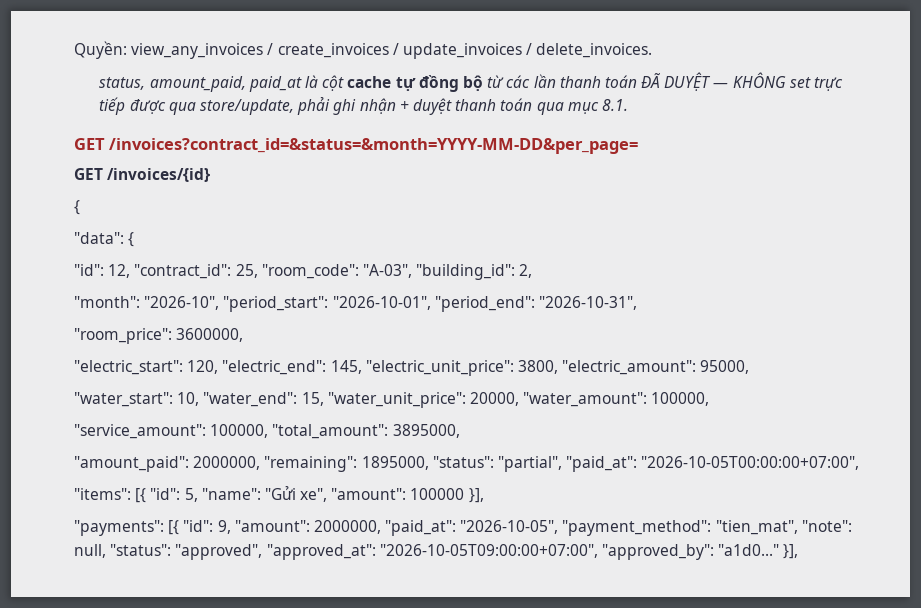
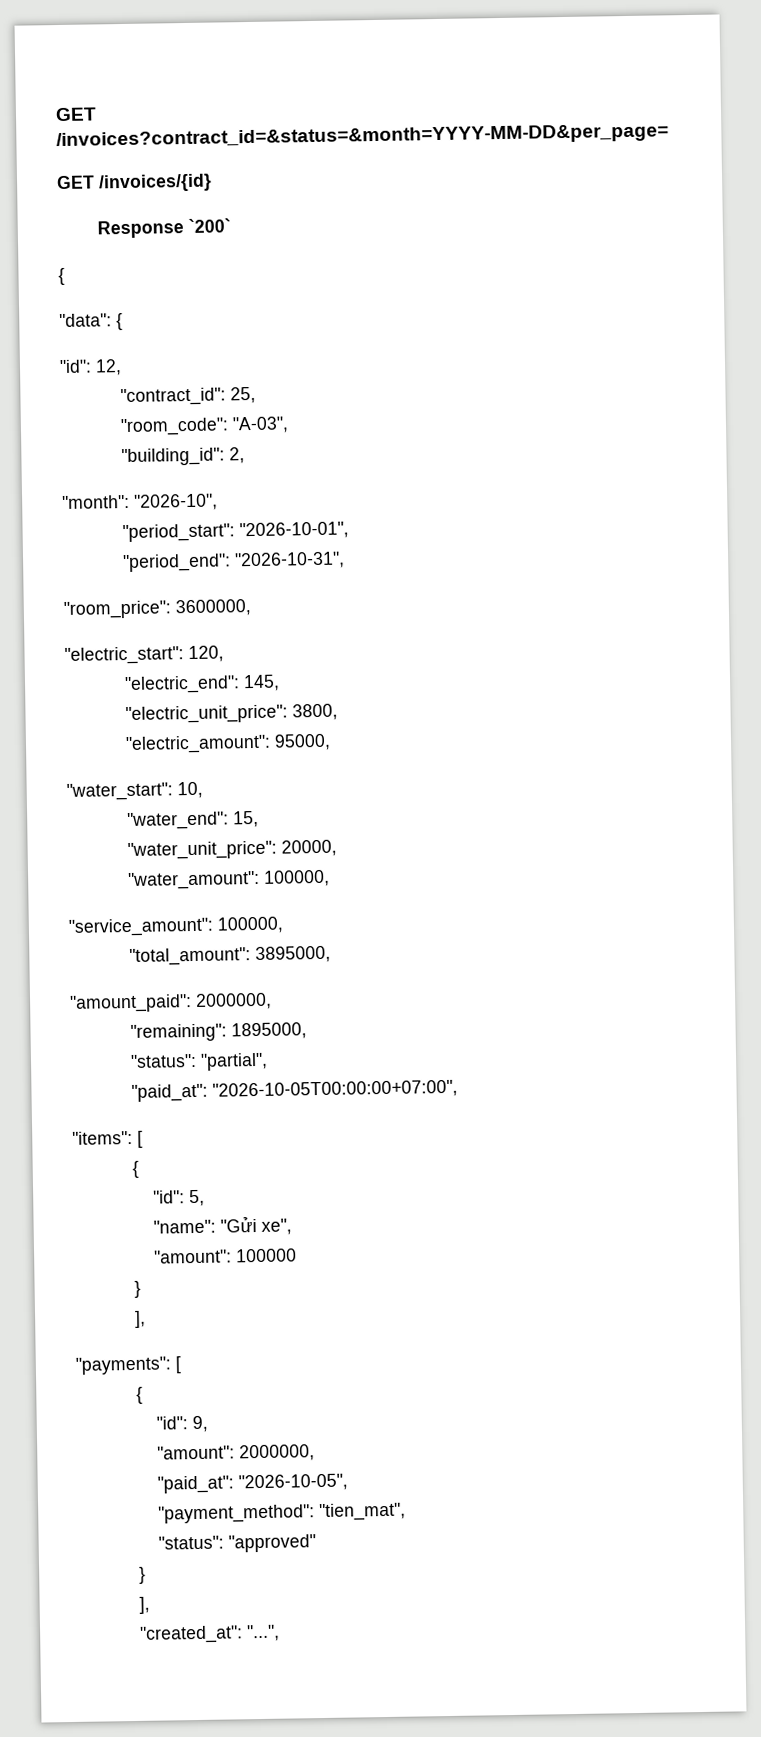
[74,41,653,59] [99,72,843,92] [99,97,628,115] Quyền: view_any_invoices / create_invoices / update_invoices / delete_invoices. // status, amount_paid, paid_at là cột cache tự đồng bộ từ các lần thanh toán ĐÃ DUYỆT — KHÔNG set trực tiếp được qua store/update, phải ghi nhận + duyệt thanh toán qua mục 8.1. // -> (55, 114) none
(211, 175) none -> [97,218,232,239] // Response `200`
(131, 271) none -> (122, 367) //
(258, 271) none -> (257, 395) //
(412, 271) none -> (290, 425) //
(220, 303) none -> (218, 502) //
(431, 303) none -> (350, 530) //
(219, 367) none -> (224, 654) //
(362, 367) none -> (281, 683) //
(558, 367) none -> (339, 712) //
(200, 399) none -> (203, 790) //
(324, 399) none -> (260, 819) //
(519, 399) none -> (338, 848) //
(269, 431) none -> (284, 925) //
(261, 463) none -> (272, 1001) //
(429, 463) none -> (308, 1031) //
(562, 464) none -> (269, 1061) //
[135,488,147,503] [{ -> [137,1130,143,1148] [132,1160,140,1178] [ // { //
(198, 495) none -> (206, 1198) //
(328, 495) none -> (293, 1226) //
[468,488,484,503] }], -> [134,1280,142,1298] [134,1310,147,1328] // } // ],
[168,520,180,535] [{ -> [175,1356,181,1374] [136,1386,144,1404] [ // { //
(231, 527) none -> (209, 1424) //
(381, 527) none -> (316, 1453) //
(559, 527) none -> (349, 1482) //
[801,520,852,532] [74,544,799,560] "note": null, "status": "approved", "approved_at": "2026-10-05T09:00:00+07:00", "approved_by": "a1d0..." }], -> [158,1534,317,1553] [139,1566,147,1584] [139,1596,151,1614] [140,1624,281,1644] // "status": "approved" // } // ], // "created_at": "...",

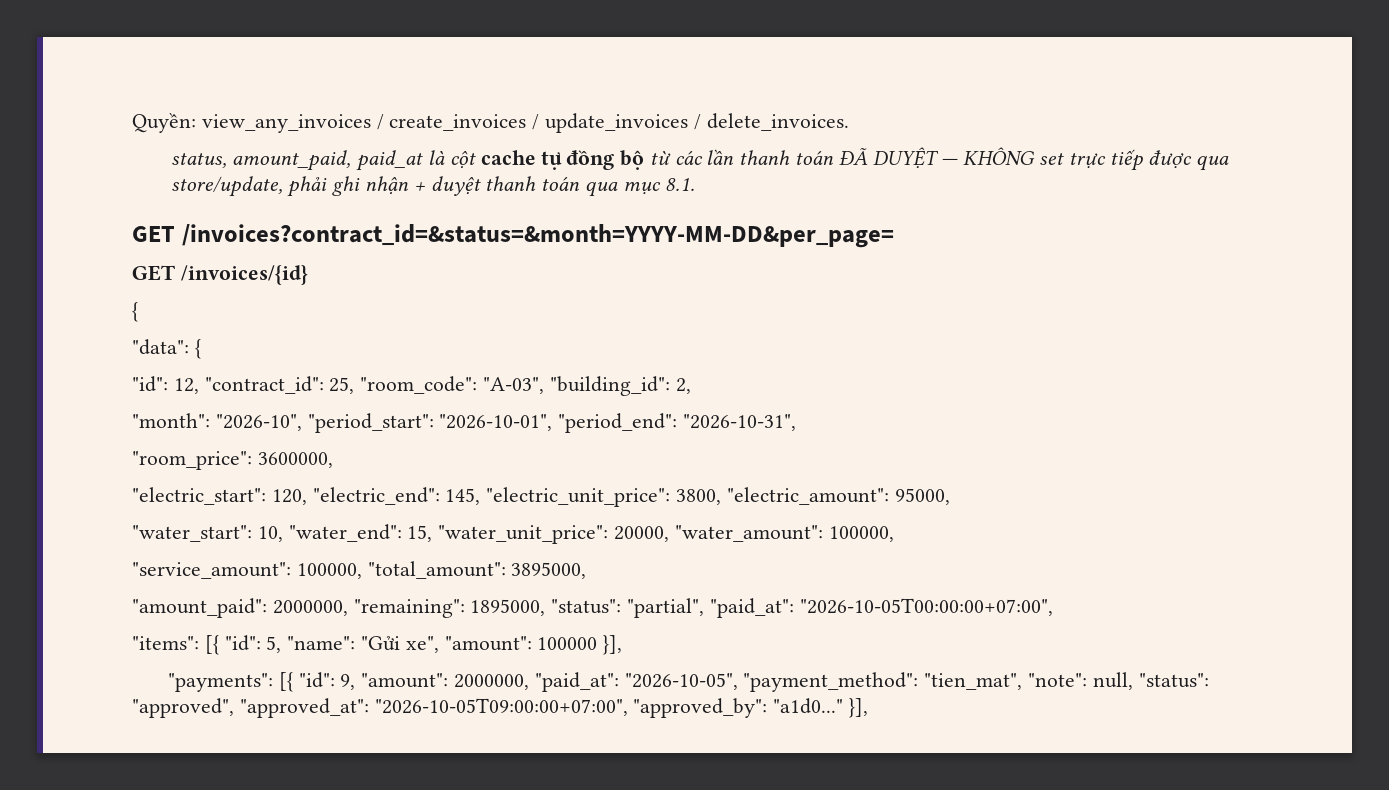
(55, 114) none -> [132,113,849,133] [170,147,1230,171] [170,176,695,197] Quyền: view_any_invoices / create_invoices / update_invoices / delete_invoices. // status, amount_paid, paid_at là cột cache tự đồng bộ từ các lần thanh toán ĐÃ DUYỆT — KHÔNG set trực tiếp được qua store/update, phải ghi nhận + duyệt thanh toán qua mục 8.1. //
[97,218,232,239] // Response `200` -> (308, 275) none
(122, 367) // -> (199, 386) none
(257, 395) // -> (355, 385) none
(290, 425) // -> (545, 385) none
(218, 502) // -> (302, 422) none
(350, 530) // -> (553, 422) none
(224, 654) // -> (307, 497) none
(281, 683) // -> (481, 496) none
(339, 712) // -> (722, 497) none
(203, 790) // -> (283, 534) none
(260, 819) // -> (433, 533) none
(338, 848) // -> (670, 534) none
(284, 925) // -> (362, 571) none
(272, 1001) // -> (348, 608) none
(308, 1031) // -> (546, 607) none
(269, 1061) // -> (705, 608) none
[137,1130,143,1148] [132,1160,140,1178] [ // { // -> [204,635,219,655] [{
(206, 1198) // -> (282, 644) none
(293, 1226) // -> (439, 644) none
[134,1280,142,1298] [134,1310,147,1328] // } // ], -> [603,635,623,655] }],
[175,1356,181,1374] [136,1386,144,1404] [ // { // -> [278,672,293,692] [{
(209, 1424) // -> (356, 682) none
(316, 1453) // -> (529, 682) none
(349, 1482) // -> (738, 681) none
[158,1534,317,1553] [139,1566,147,1584] [139,1596,151,1614] [140,1624,281,1644] // "status": "approved" // } // ], // "created_at": "...", -> [1027,672,1209,690] [132,698,869,718] "note": null, "status": "approved", "approved_at": "2026-10-05T09:00:00+07:00", "approved_by": "a1d0..." }],

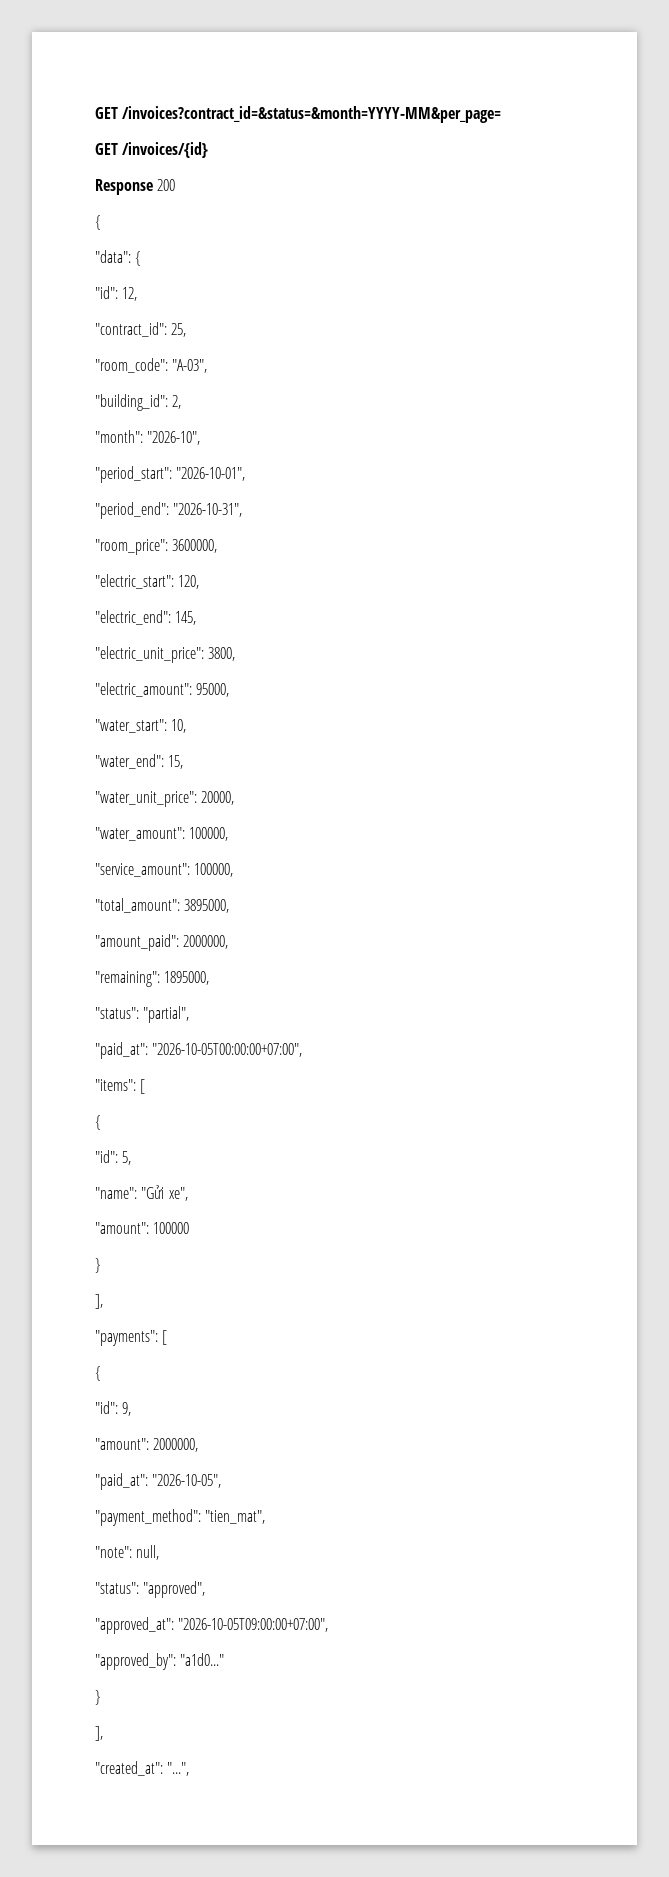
[132,113,849,133] [170,147,1230,171] [170,176,695,197] [132,224,894,248] Quyền: view_any_invoices / create_invoices / update_invoices / delete_invoices. // status, amount_paid, paid_at là cột cache tự đồng bộ từ các lần thanh toán ĐÃ DUYỆT — KHÔNG set trực tiếp được qua store/update, phải ghi nhận + duyệt thanh toán qua mục 8.1. // GET /invoices?contract_id=&status=&month=YYYY-MM-DD&per_page= -> [95,106,502,123] GET /invoices?contract_id=&status=&month=YYYY-MM&per_page=
(308, 275) none -> [95,179,176,195] // Response 200
(199, 386) none -> (138, 294) //
(355, 385) none -> (187, 330) //
(545, 385) none -> (208, 366) //
(302, 422) none -> (201, 438) //
(553, 422) none -> (246, 474) //
(307, 497) none -> (200, 582) //
(481, 496) none -> (197, 618) //
(722, 497) none -> (236, 654) //
(283, 534) none -> (187, 726) //
(433, 533) none -> (184, 762) //
(670, 534) none -> (235, 798) //
(362, 571) none -> (234, 870) //
(348, 608) none -> (229, 942) //
(546, 607) none -> (210, 978) //
(705, 608) none -> (190, 1014) //
[204,635,219,655] [{ -> [140,1079,146,1094] [95,1115,101,1130] [ // { //
(282, 644) none -> (132, 1158) //
(439, 644) none -> (188, 1194) //
[603,635,623,655] }], -> [95,1258,101,1273] [95,1294,103,1309] // } // ],
[278,672,293,692] [{ -> [162,1330,168,1345] [95,1366,101,1381] [ // { //
(356, 682) none -> (132, 1409) //
(529, 682) none -> (199, 1445) //
(738, 681) none -> (222, 1481) //
(1023, 681) none -> (266, 1517) //
(1133, 681) none -> (160, 1552) //
(234, 708) none -> (206, 1589) //
(628, 707) none -> (329, 1625) //
[849,698,869,718] }], -> [95,1690,101,1705] [95,1726,103,1741] [95,1761,190,1776] // } // ], // "created_at": "...",

